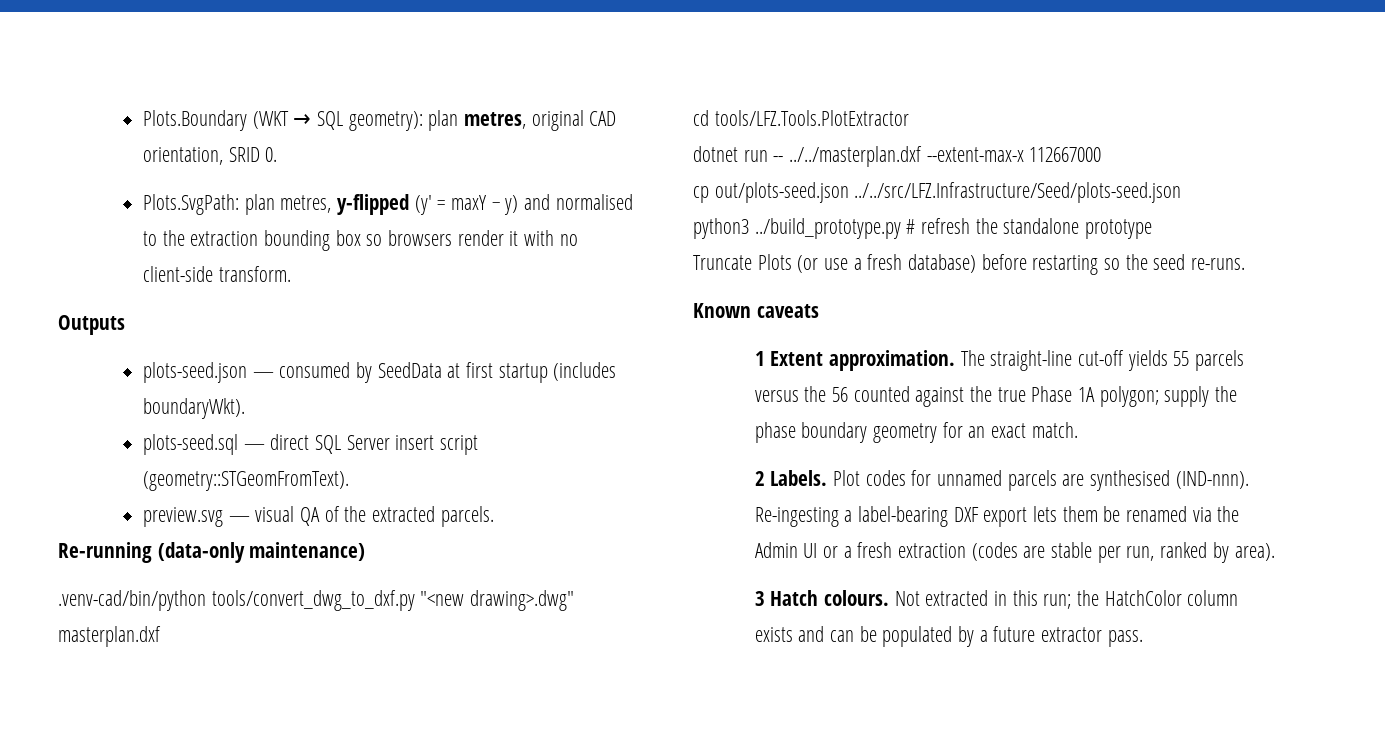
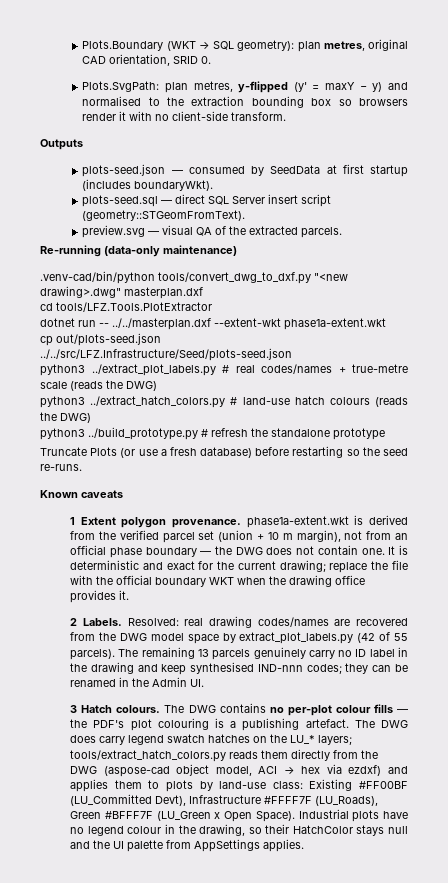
[926,147,1102,162] --extent-max-x 112667000 -> [214,318,386,330] --extent-wkt phase1a-extent.wkt
(1182, 192) none -> [40,364,408,376] [40,380,157,391] [40,396,408,408] [40,412,91,423] // python3 ../extract_plot_labels.py # real codes/names + true-metre scale (reads the DWG) // python3 ../extract_hatch_colors.py # land-use hatch colours (reads the DWG)
[829,350,1245,371] [754,386,1238,407] [754,422,1078,443] [754,470,1249,491] [754,506,1098,527] approximation. The straight-line cut-off yields 55 parcels versus the 56 counted against the true Phase 1A polygon; supply the phase boundary geometry for an exact match. // 2 Labels. Plot codes for unnamed parcels are synthesised (IND-nnn). Re-ingesting a label-bearing DXF export lets them -> [121,515,408,528] [70,530,408,543] [70,545,408,558] [70,560,409,573] [70,575,366,587] [70,590,130,603] [70,616,408,628] [70,632,408,644] [70,647,408,660] [70,662,392,675] polygon provenance. phase1a-extent.wkt is derived from the verified parcel set (union + 10 m margin), not from an official phase boundary — the DWG does not contain one. It is deterministic and exact for the current drawing; replace the file with the official boundary WKT when the drawing office provides it. // 2 Labels. Resolved: real drawing codes/names are recovered from the DWG model space by extract_plot_labels.py (42 of 55 parcels). The remaining 13 parcels genuinely carry no ID label in the drawing and keep synthesised IND-nnn codes; they can
[1192,507,1212,522] via -> [119,677,130,687] in
[803,542,1275,563] [754,590,1239,609] [754,626,1143,647] UI or a fresh extraction (codes are stable per run, ranked by area). // 3 Hatch colours. Not extracted in this run; the HatchColor column exists and can be populated by a future extractor pass. -> [190,679,205,687] [70,703,408,716] [70,718,409,731] [70,734,353,745] [70,749,379,762] [70,764,408,777] [70,779,409,792] [70,794,379,806] [70,809,409,822] [70,824,408,836] [70,839,305,852] UI. // 3 Hatch colours. The DWG contains no per-plot colour fills — the PDF's plot colouring is a publishing artefact. The DWG does carry legend swatch hatches on the LU_* layers; tools/extract_hatch_colors.py reads them directly from the DWG (aspose-cad object model, ACI → hex via ezdxf) and applies them to plots by land-use class: Existing #FF00BF (LU_Committed Devt), Infrastructure #FFFF7F (LU_Roads), Green #BFFF7F (LU_Green x Open Space). Industrial plots have no legend colour in the drawing, so their HatchColor stays null and the UI palette from AppSettings applies.

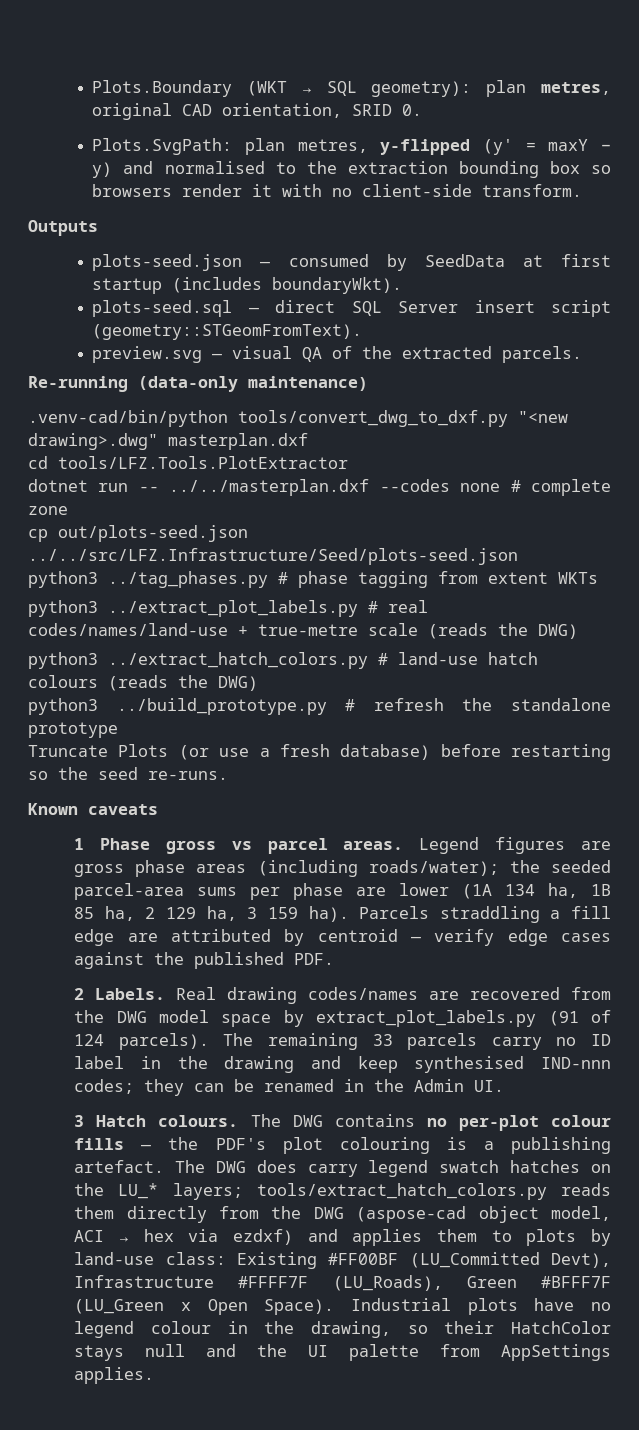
[214,318,386,330] [40,333,161,346] [40,348,292,361] --extent-wkt phase1a-extent.wkt // cp out/plots-seed.json ../../src/LFZ.Infrastructure/Seed/plots-seed.json -> [379,479,611,496] [28,506,68,515] [28,525,248,542] [28,548,518,565] [28,571,598,588] --codes none # complete zone // cp out/plots-seed.json ../../src/LFZ.Infrastructure/Seed/plots-seed.json // python3 ../tag_phases.py # phase tagging from extent WKTs
[261,364,332,374] codes/names -> [28,623,228,636] codes/names/land-use
[80,515,408,528] [70,530,408,543] [70,545,408,558] [70,560,409,573] [70,575,366,587] [70,590,130,603] Extent polygon provenance. phase1a-extent.wkt is derived from the verified parcel set (union + 10 m margin), not from an official phase boundary — the DWG does not contain one. It is deterministic and exact for the current drawing; replace the file with the official boundary WKT when the drawing office provides it. -> [100,837,611,854] [74,860,611,877] [74,883,612,900] [74,906,611,923] [74,929,611,946] [74,952,335,969] Phase gross vs parcel areas. Legend figures are gross phase areas (including roads/water); the seeded parcel-area sums per phase are lower (1A 134 ha, 1B 85 ha, 2 129 ha, 3 159 ha). Parcels straddling a fill edge are attributed by centroid — verify edge cases against the published PDF.
[127,618,204,626] Resolved: real -> [176,987,217,1000] Real
[357,632,408,643] [70,647,306,660] (42 of 55 parcels). The remaining 13 parcels genuinely -> [548,1010,611,1026] [74,1033,478,1050] (91 of 124 parcels). The remaining 33 parcels

